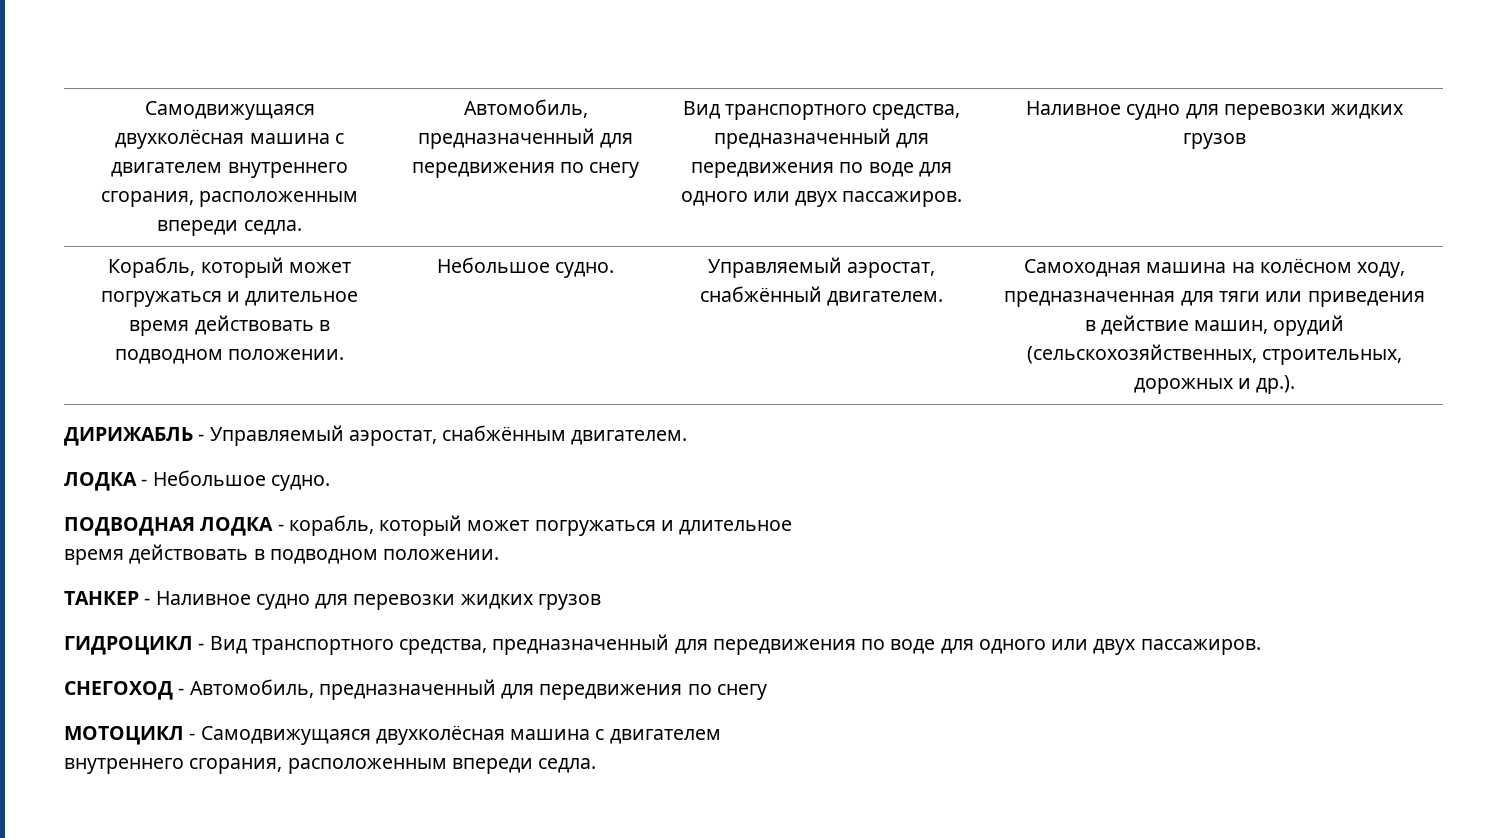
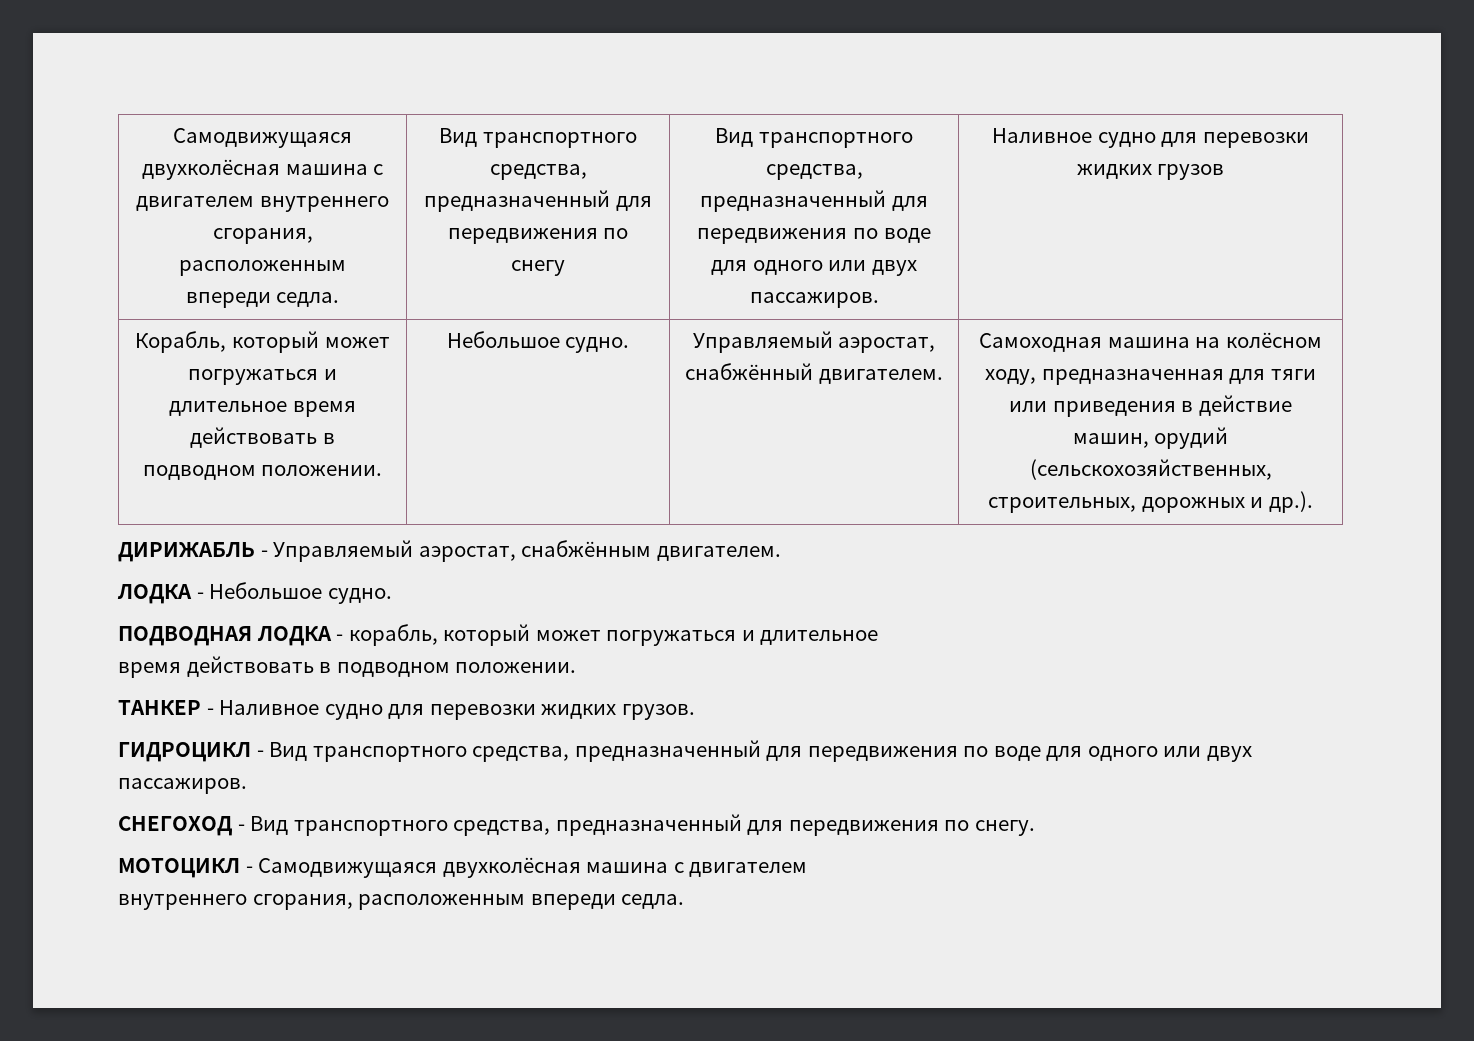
[463,99,588,118] Автомобиль, -> [439,128,637,148] [489,164,587,180] Вид транспортного средства,
[537,594,601,610] грузов -> [621,704,695,720] грузов.
[189,679,767,700] Автомобиль, предназначенный для передвижения по снегу -> [250,814,1035,836] Вид транспортного средства, предназначенный для передвижения по снегу.

